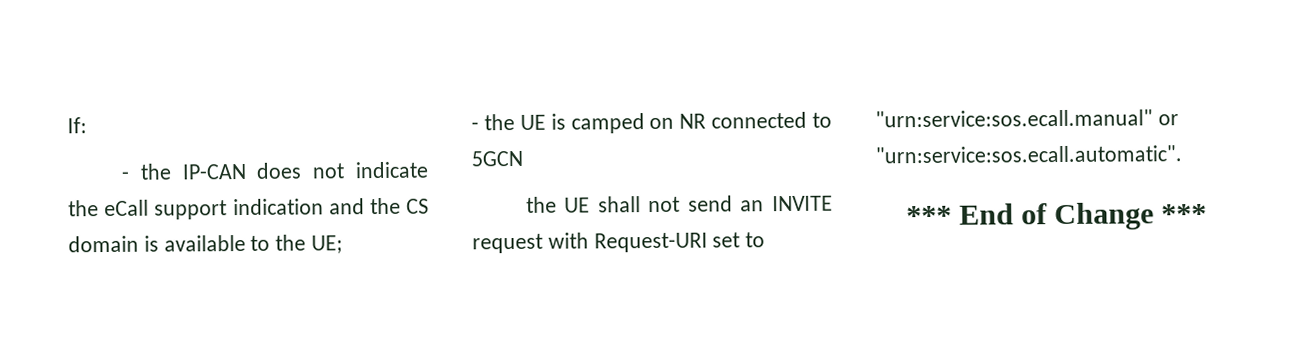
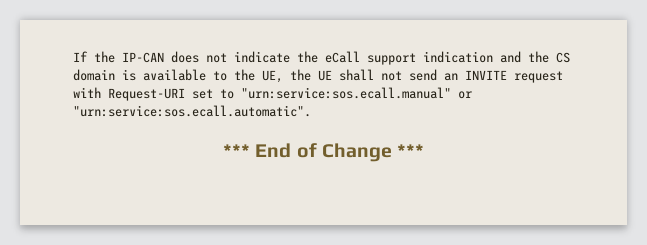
[67,117,87,134] [120,171,130,180] If: // - -> [73,51,88,62] If
[311,235,344,254] [471,111,832,134] [471,150,523,167] UE; // - the UE is camped on NR connected to 5GCN // -> [262,70,283,83] UE,

